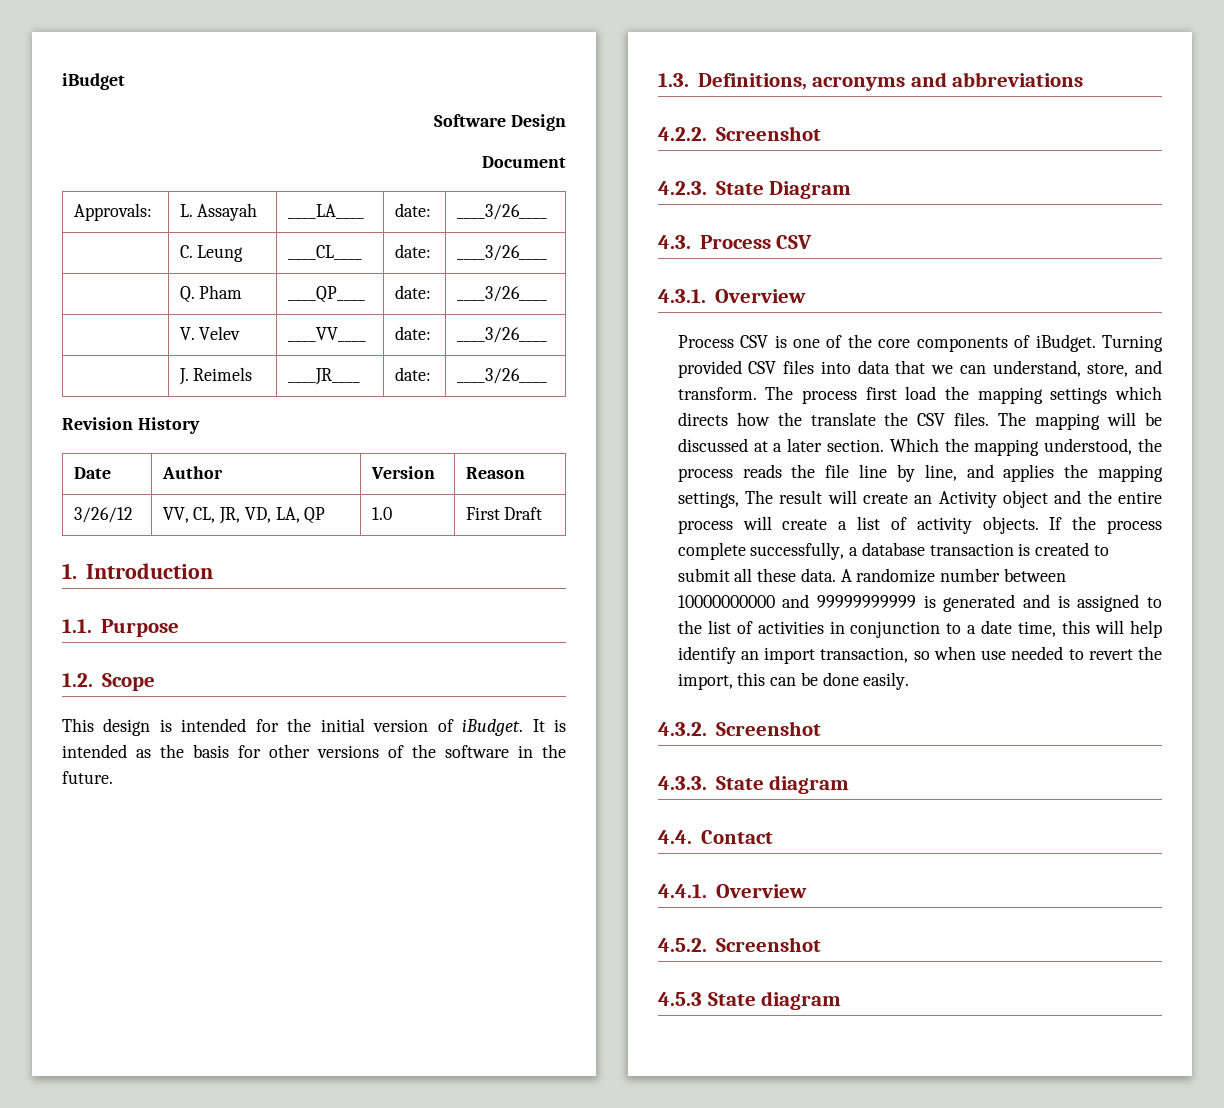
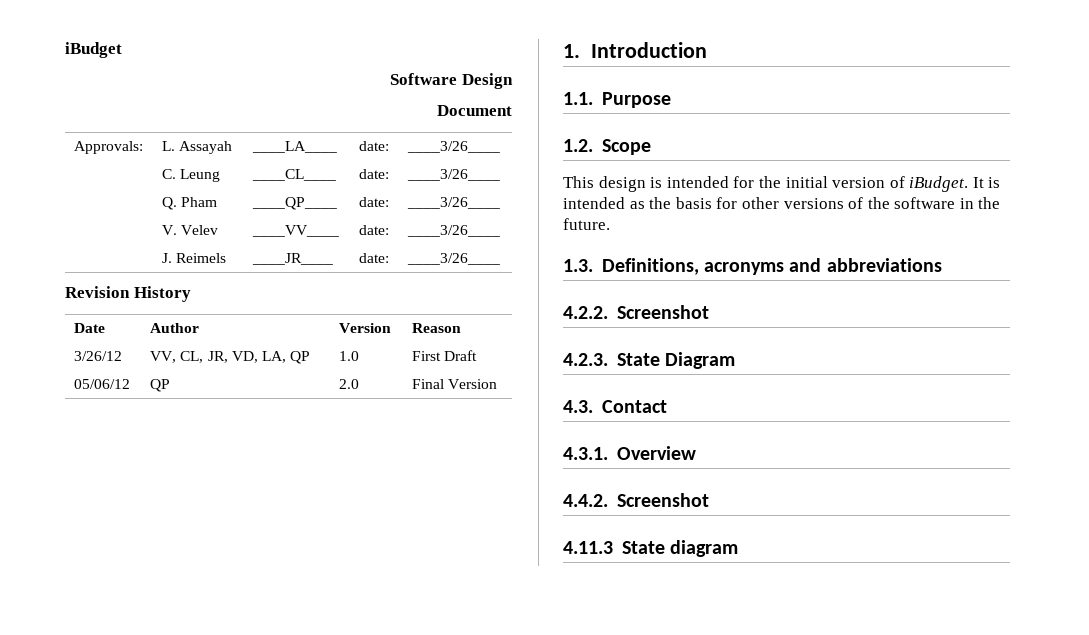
(543, 513) none -> [74,379,131,389] [150,379,171,392] [339,379,360,389] [412,379,498,389] // 05/06/12 | QP | 2.0 | Final Version
[699,235,813,249] [658,289,806,303] [677,334,1163,352] [677,360,1162,378] [677,386,1162,404] [677,412,1162,430] [677,438,1162,456] [677,464,1163,482] [677,490,1162,508] [677,516,1162,534] [677,542,1109,560] [677,568,1066,583] [677,594,1162,612] [677,620,1162,638] [677,646,1162,664] [677,672,910,690] [658,721,821,736] [658,775,850,794] [658,830,692,844] Process CSV // 4.3.1. Overview // Process CSV is one of the core components of iBudget. Turning provided CSV files into data that we can understand, store, and transform. The process first load the mapping settings which directs how the translate the CSV files. The mapping will be discussed at a later section. Which the mapping understood, the process reads the file line by line, and applies the mapping settings, The result will create an Activity object and the entire process will create a list of activity objects. If the process complete successfully, a database transaction is created to submit all these data. A randomize number between 10000000000 and 99999999999 is generated and is assigned to the list of activities in conjunction to a date time, this will help identify an import transaction, so when use needed to revert the import, this can be done easily. // 4.3.2. Screenshot // 4.3.3. State diagram // 4.4. -> (593, 406) none
[658,884,807,898] [658,937,821,952] [658,992,702,1006] 4.4.1. Overview // 4.5.2. Screenshot // 4.5.3 -> [563,446,696,460] [563,493,709,507] [563,541,613,554] 4.3.1. Overview // 4.4.2. Screenshot // 4.11.3

